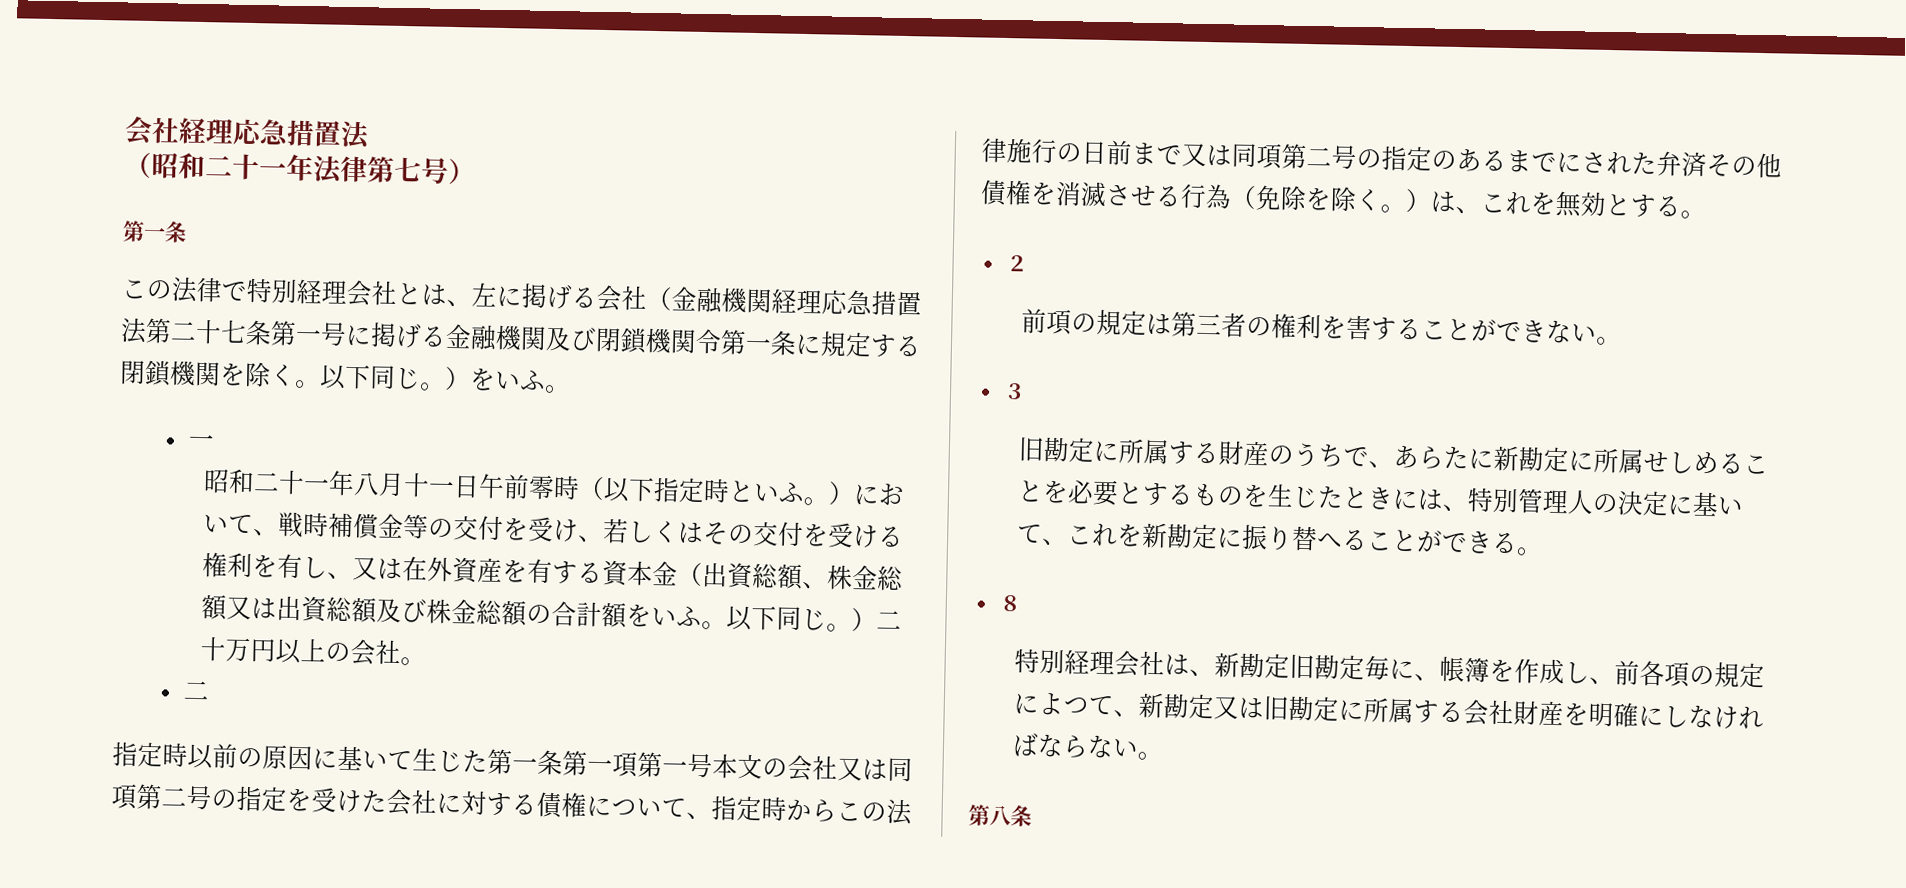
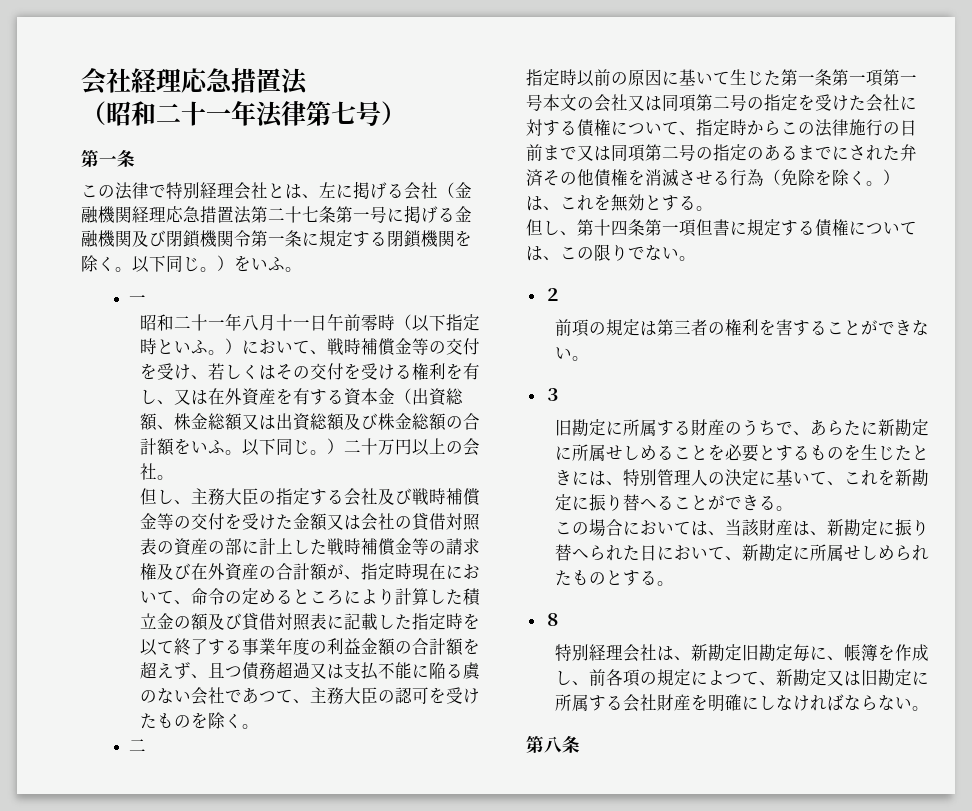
(426, 661) none -> [139,488,481,506] [139,513,480,531] [139,538,480,556] [139,563,480,581] [139,588,481,606] [139,613,480,631] [139,637,480,656] [139,662,480,680] [139,687,480,705] [139,712,259,729] // 但し、主務大臣の指定する会社及び戦時補償金等の交付を受けた金額又は会社の貸借対照表の資産の部に計上した戦時補償金等の請求権及び在外資産の合計額が、指定時現在において、命令の定めるところにより計算した積立金の額及び貸借対照表に記載した指定時を以て終了する事業年度の利益金額の合計額を超えず、且つ債務超過又は支払不能に陥る虞のない会社であつて、主務大臣の認可を受けたものを除く。
(1706, 214) none -> [526,219,917,237] [526,244,696,261] // 但し、第十四条第一項但書に規定する債権については、この限りでない。
(1543, 551) none -> [555,519,930,537] [555,544,930,561] [555,570,675,586] // この場合においては、当該財産は、新勘定に振り替へられた日において、新勘定に所属せしめられたものとする。

